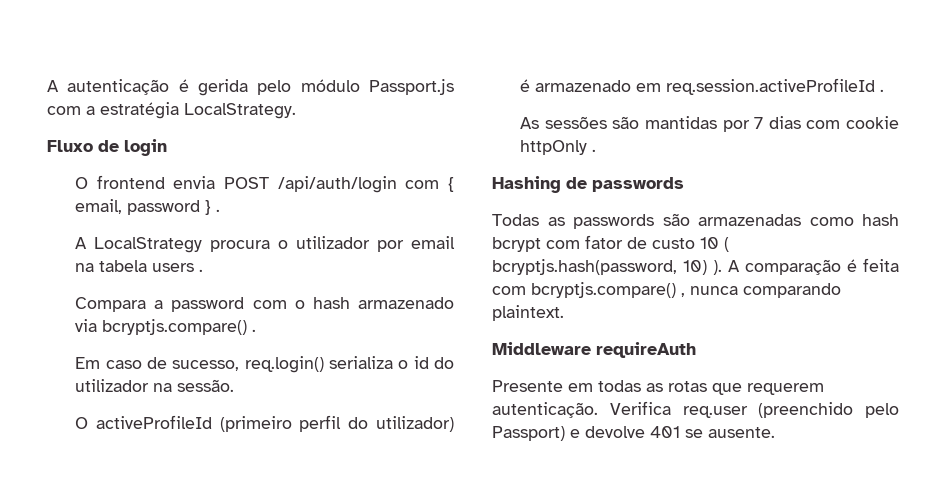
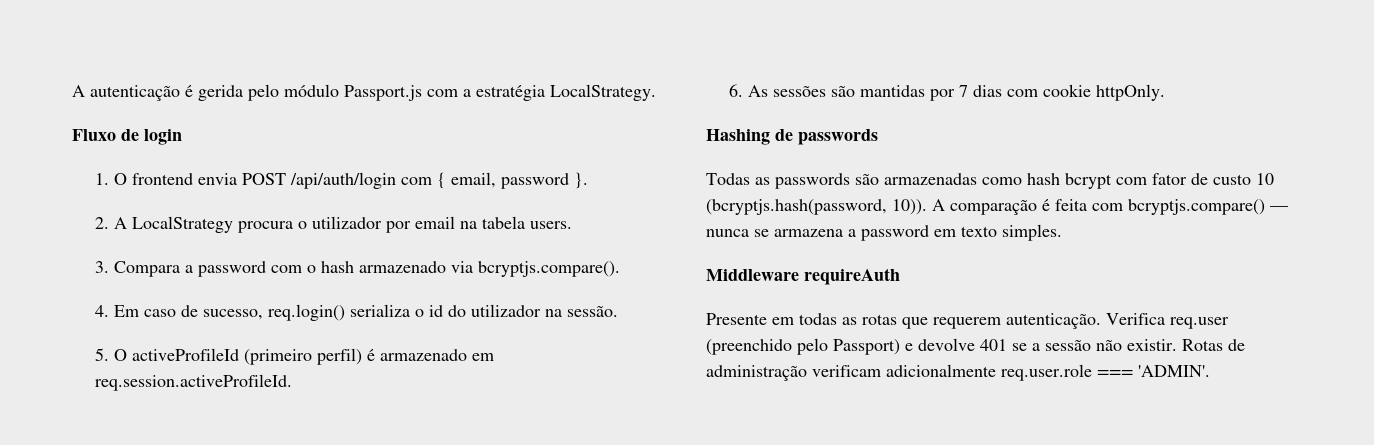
(167, 147) none -> [95,173,110,185] 1.
[205,200,221,215] } . // -> [574,172,589,189] [95,217,110,229] }. // 2.
[152,263,204,272] users . // -> [530,221,573,229] [95,261,110,273] users. // 3.
[102,319,257,335] bcryptjs.compare() . // -> [478,261,621,277] [95,305,110,317] bcryptjs.compare(). // 4.
(235, 385) none -> [95,348,110,361] 5.
[299,415,455,432] perfil do utilizador) -> [317,348,363,365] perfil)
[666,78,885,95] req.session.activeProfileId . // -> [95,374,293,391] [729,84,744,97] req.session.activeProfileId. // 6.
[520,140,597,155] httpOnly . -> [1096,84,1166,101] httpOnly.
[724,237,729,252] [492,259,722,275] ( bcryptjs.hash(password, 10) ). -> [706,199,927,215] (bcryptjs.hash(password, 10)).
[681,283,841,298] [492,305,564,321] , nunca comparando plaintext. -> [1270,206,1288,211] [706,224,1062,241] — nunca se armazena a password em texto simples.
[708,427,775,438] ausente. -> [1032,339,1245,351] [706,364,1210,381] a sessão não existir. Rotas de administração verificam adicionalmente req.user.role === 'ADMIN'.

